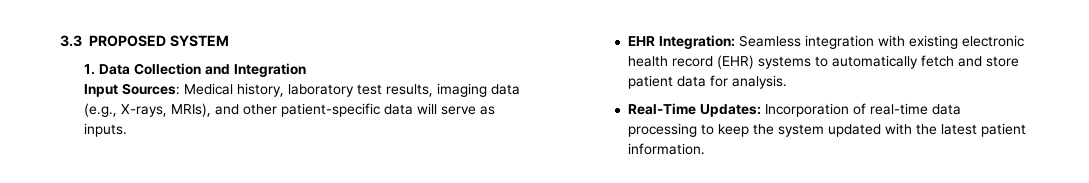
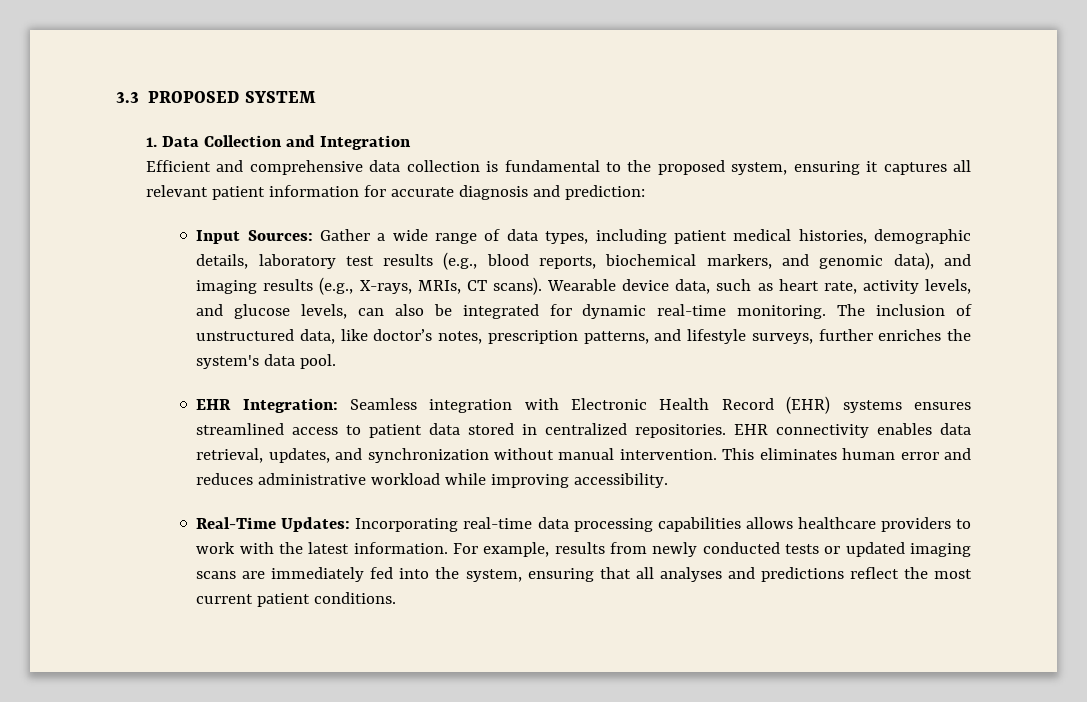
[83,83,520,97] [83,103,495,117] [83,123,127,137] Input Sources: Medical history, laboratory test results, imaging data (e.g., X-rays, MRIs), and other patient-specific data will serve as inputs. -> [145,160,971,175] [145,185,645,200] [196,229,971,244] [196,252,971,270] [196,277,971,295] [196,304,973,319] [196,329,971,344] [196,354,337,369] Efficient and comprehensive data collection is fundamental to the proposed system, ensuring it captures all relevant patient information for accurate diagnosis and prediction: // Input Sources: Gather a wide range of data types, including patient medical histories, demographic details, laboratory test results (e.g., blood reports, biochemical markers, and genomic data), and imaging results (e.g., X-rays, MRIs, CT scans). Wearable device data, such as heart rate, activity levels, and glucose levels, can also be integrated for dynamic real-time monitoring. The inclusion of unstructured data, like doctor’s notes, prescription patterns, and lifestyle surveys, further enriches the system's data pool.
[908,35,1024,49] [627,55,1019,69] [627,75,787,89] existing electronic health record (EHR) systems to automatically fetch and store patient data for analysis. -> [571,396,972,414] [196,423,971,438] [196,448,971,463] [196,473,669,488] Electronic Health Record (EHR) systems ensures streamlined access to patient data stored in centralized repositories. EHR connectivity enables data retrieval, updates, and synchronization without manual intervention. This eliminates human error and reduces administrative workload while improving accessibility.
[764,103,866,117] Incorporation of -> [355,518,459,532] Incorporating
[700,123,1026,137] [627,143,705,155] to keep the system updated with the latest patient information. -> [657,517,971,532] [196,542,971,557] [196,567,973,582] [196,592,397,607] capabilities allows healthcare providers to work with the latest information. For example, results from newly conducted tests or updated imaging scans are immediately fed into the system, ensuring that all analyses and predictions reflect the most current patient conditions.

